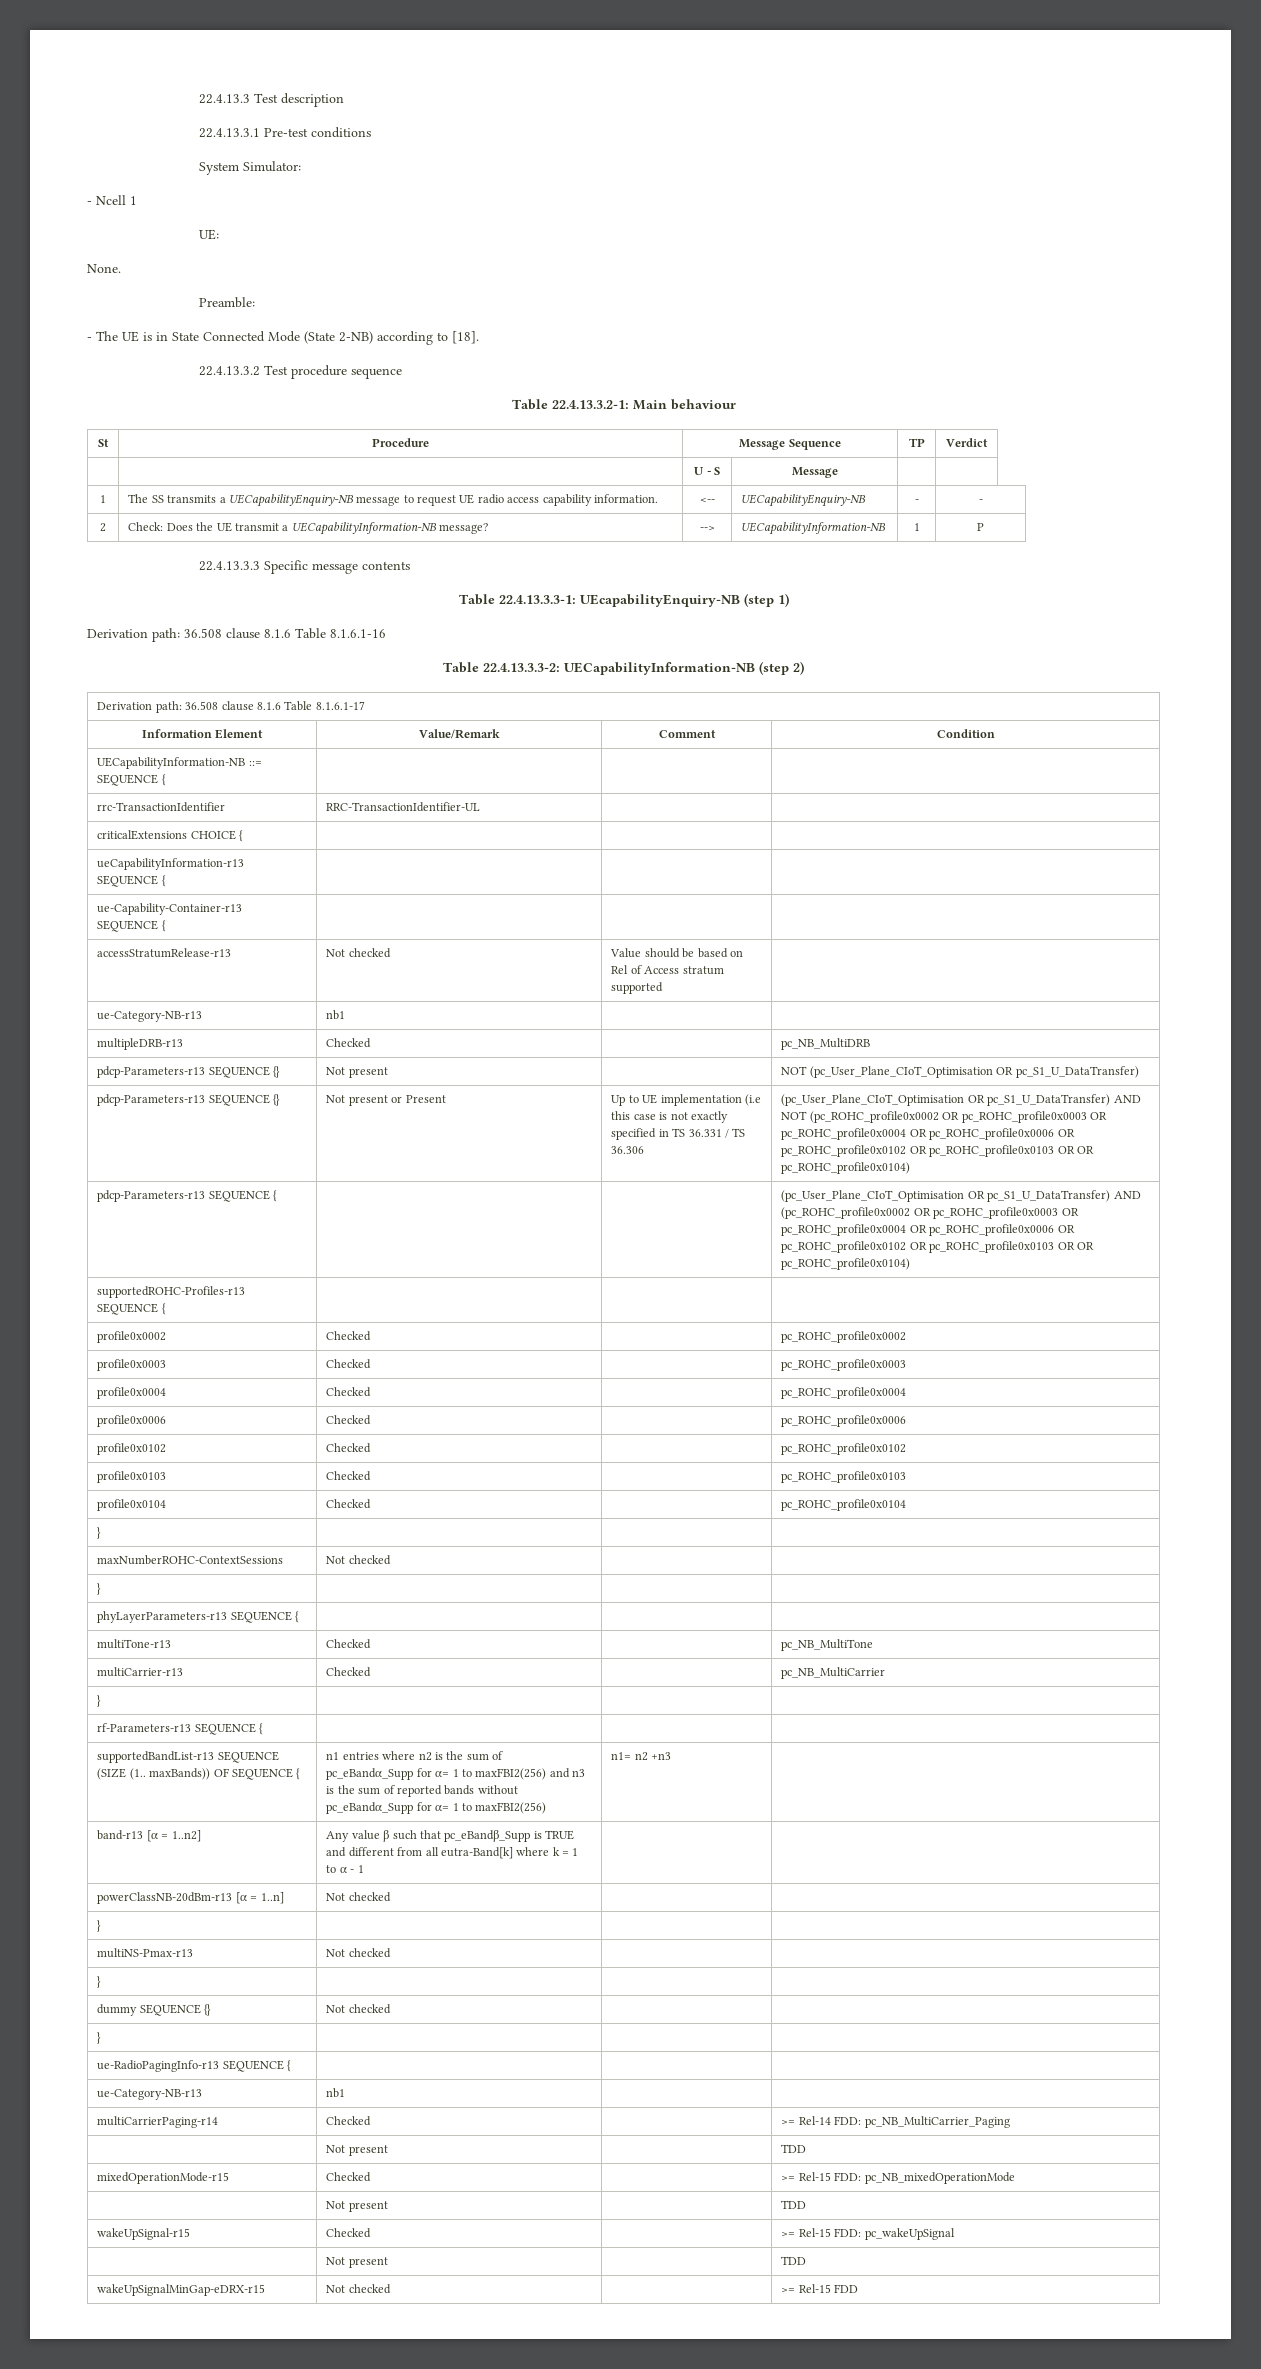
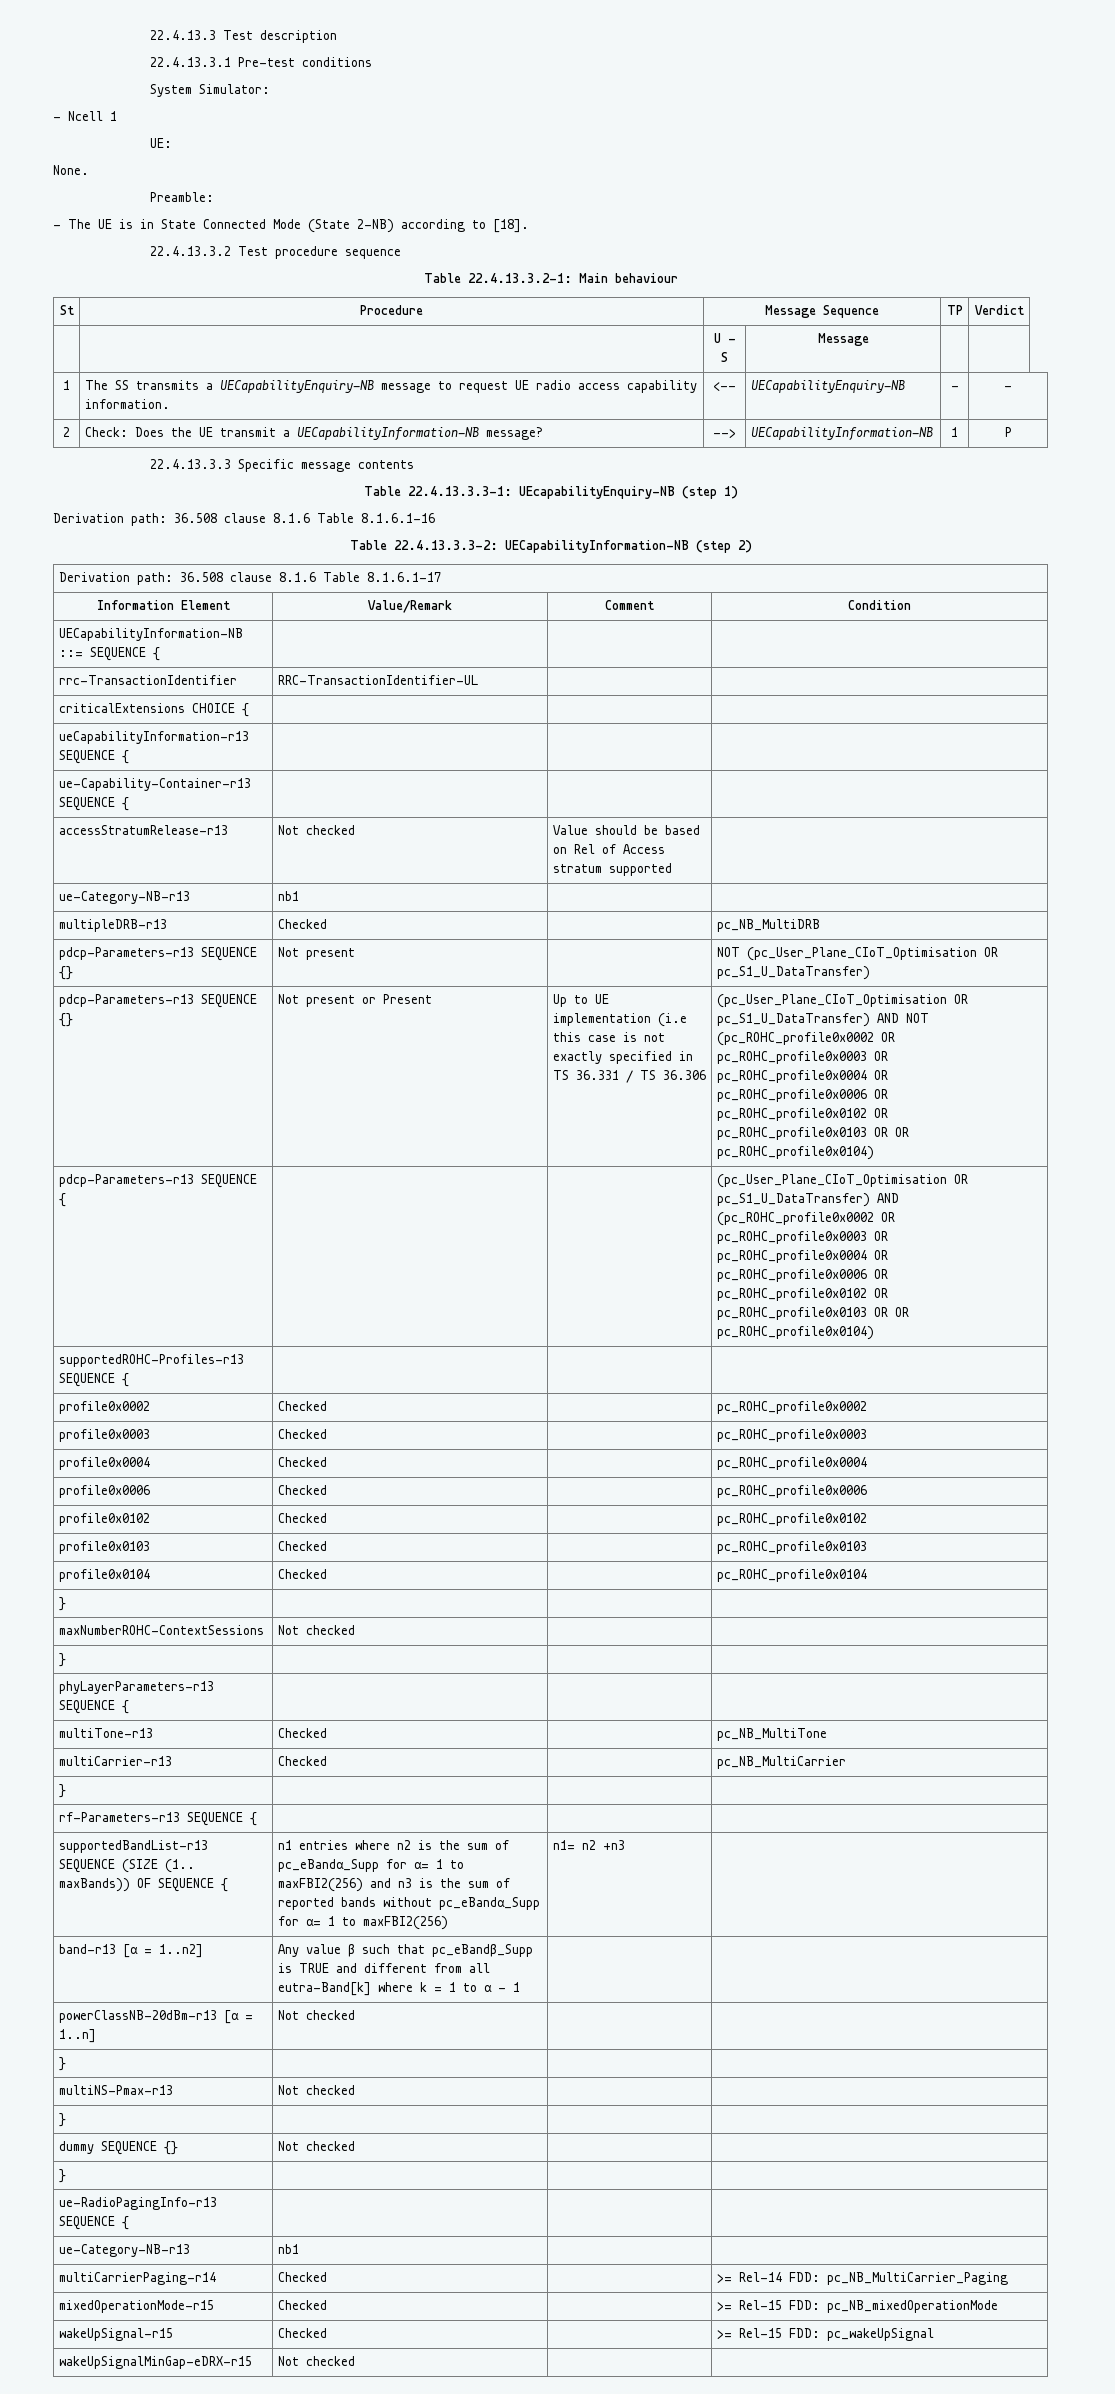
[326,2145,388,2156] [781,2144,807,2153] // | Not present | | TDD -> (1008, 2278) none
[326,2201,388,2212] [781,2200,807,2209] // | Not present | | TDD -> (998, 2306) none
[326,2257,388,2268] [781,2256,807,2265] // | Not present | | TDD -> (934, 2334) none
[781,2284,859,2293] >= Rel-15 FDD -> (355, 2361) none

